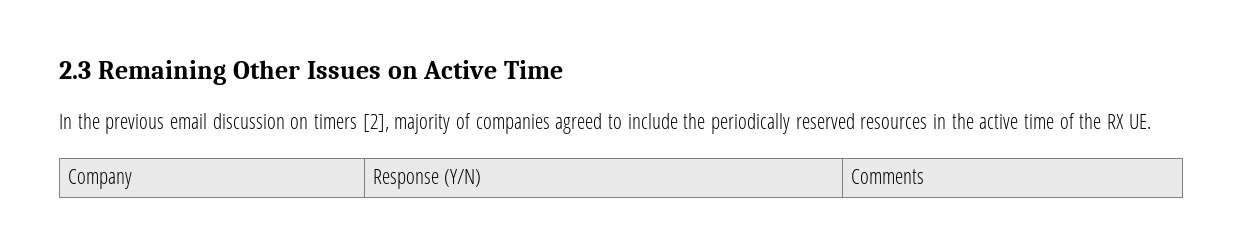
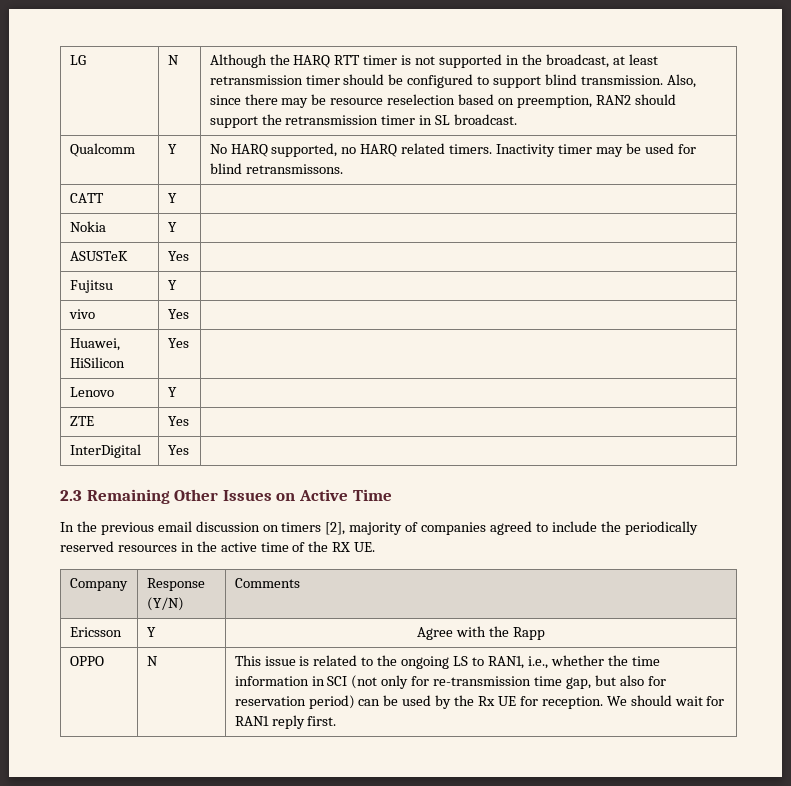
(59, 70) none -> [69,55,86,65] [167,55,179,65] [209,54,658,68] [209,74,696,88] [209,94,676,108] [209,114,518,128] [69,143,135,157] [167,144,177,154] [209,143,696,157] [209,163,343,174] [69,193,104,203] [167,193,177,203] [69,221,106,232] [167,222,177,232] [69,251,128,261] [167,251,189,261] [69,280,113,293] [167,280,177,290] [68,309,95,319] [167,309,189,319] [69,338,120,351] [69,357,125,368] [167,338,189,348] [69,387,114,397] [167,387,177,397] [69,416,94,426] [167,416,189,426] [69,444,141,458] [167,445,189,455] LG | N | Although the HARQ RTT timer is not supported in the broadcast, at least retransmission timer should be configured to support blind transmission. Also, since there may be resource reselection based on preemption, RAN2 should support the retransmission timer in SL broadcast. // Qualcomm | Y | No HARQ supported, no HARQ related timers. Inactivity timer may be used for blind retransmissons. // CATT | Y | // Nokia | Y | // ASUSTeK | Yes | // Fujitsu | Y | // vivo | Yes | // Huawei, HiSilicon | Yes | // Lenovo | Y | // ZTE | Yes | // InterDigital | Yes | //
(924, 176) none -> [69,627,122,637] [146,627,156,637] [417,626,545,640] [69,656,104,666] [146,656,158,666] [234,655,660,669] [234,675,666,689] [234,695,725,709] [234,715,337,729] // Ericsson | Y | Agree with the Rapp // OPPO | N | This issue is related to the ongoing LS to RAN1, i.e., whether the time information in SCI (not only for re-transmission time gap, but also for reservation period) can be used by the Rx UE for reception. We should wait for RAN1 reply first.

